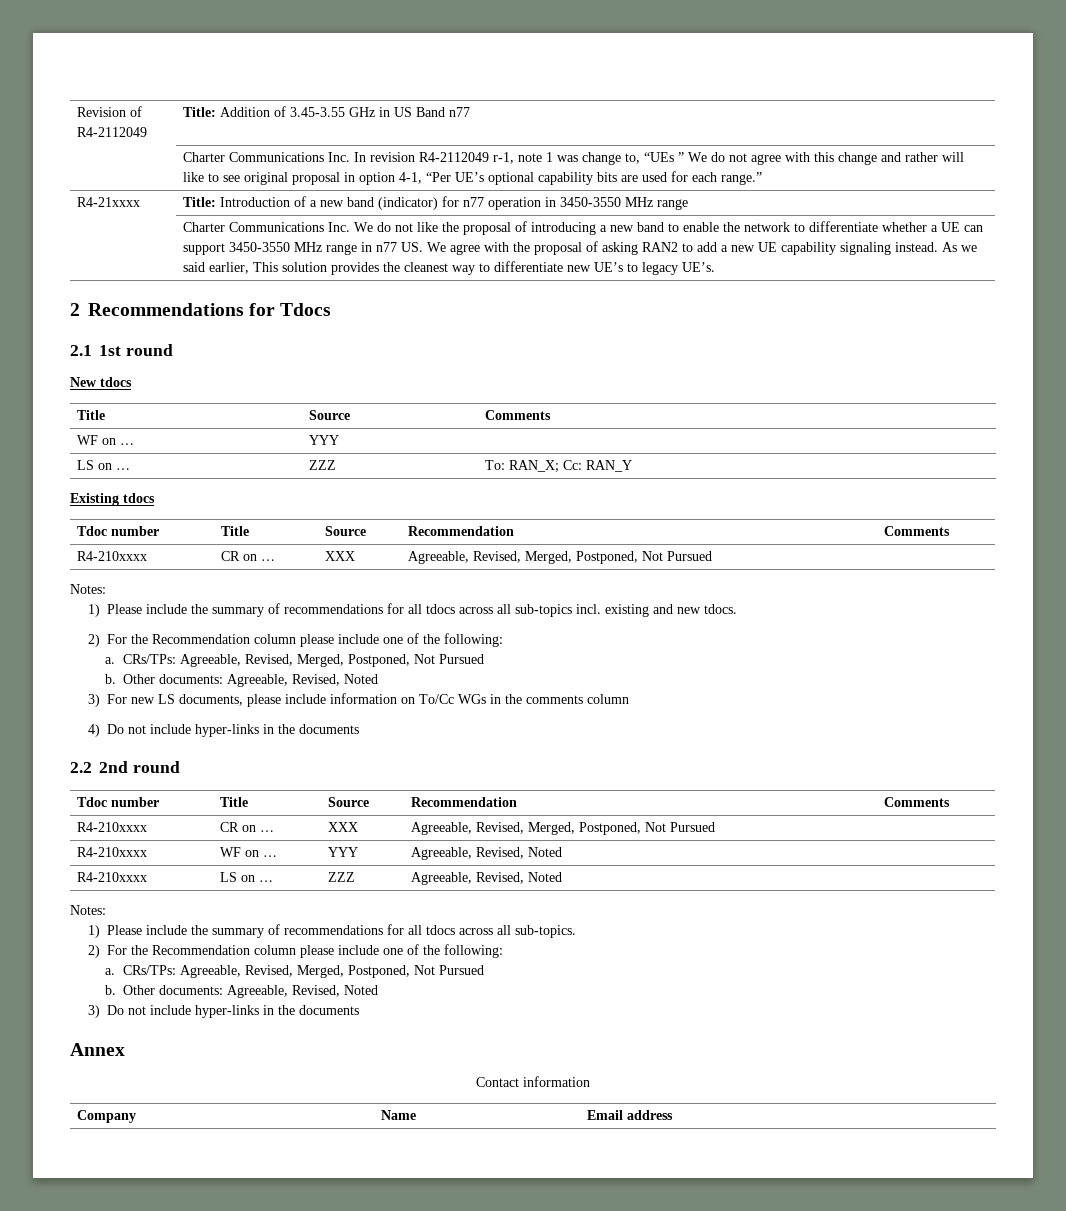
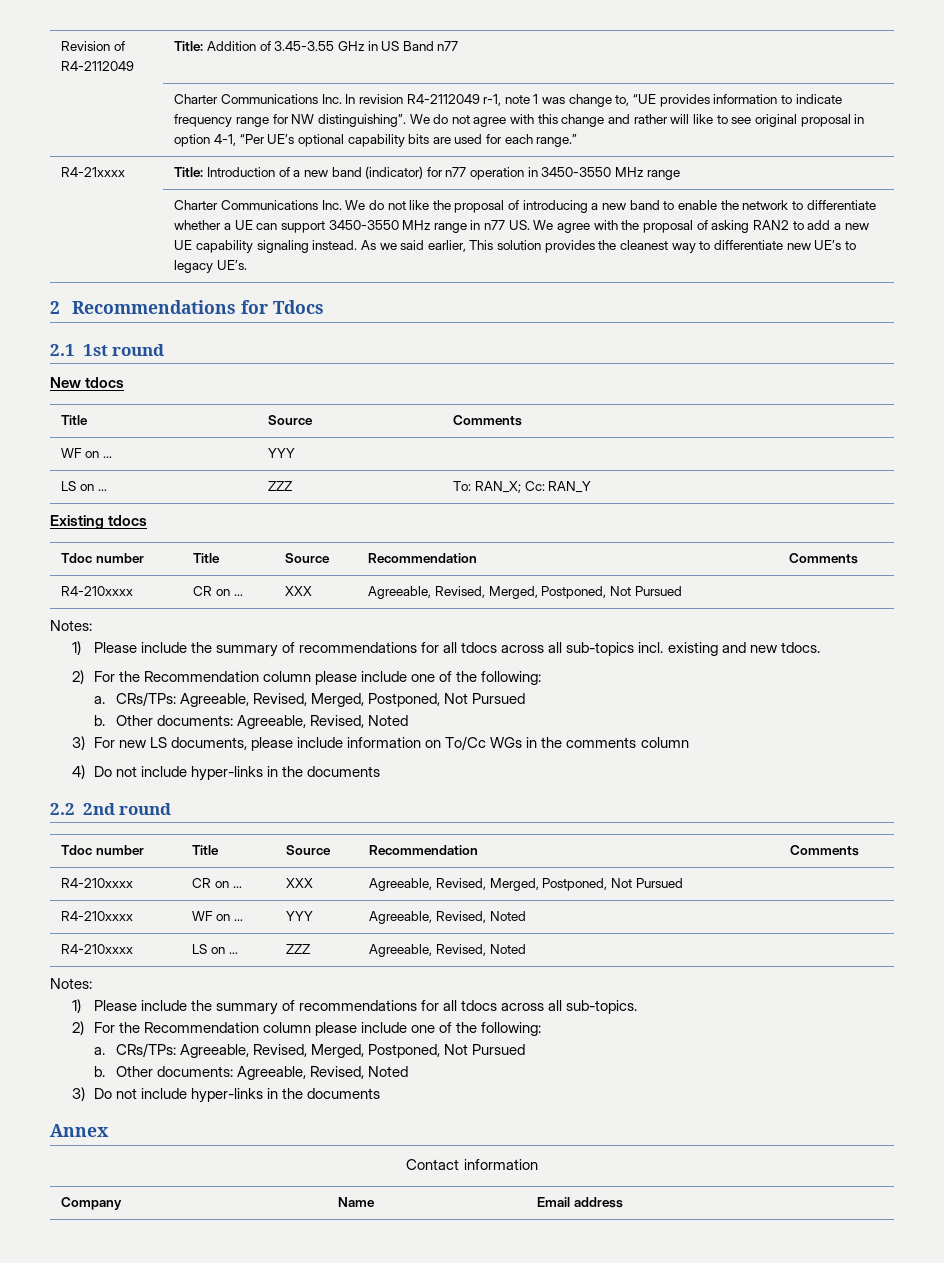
[644,152,685,162] “UEs ” -> [633,94,842,107] [174,114,406,127] “UE provides information to indicate frequency range for NW distinguishing”.

